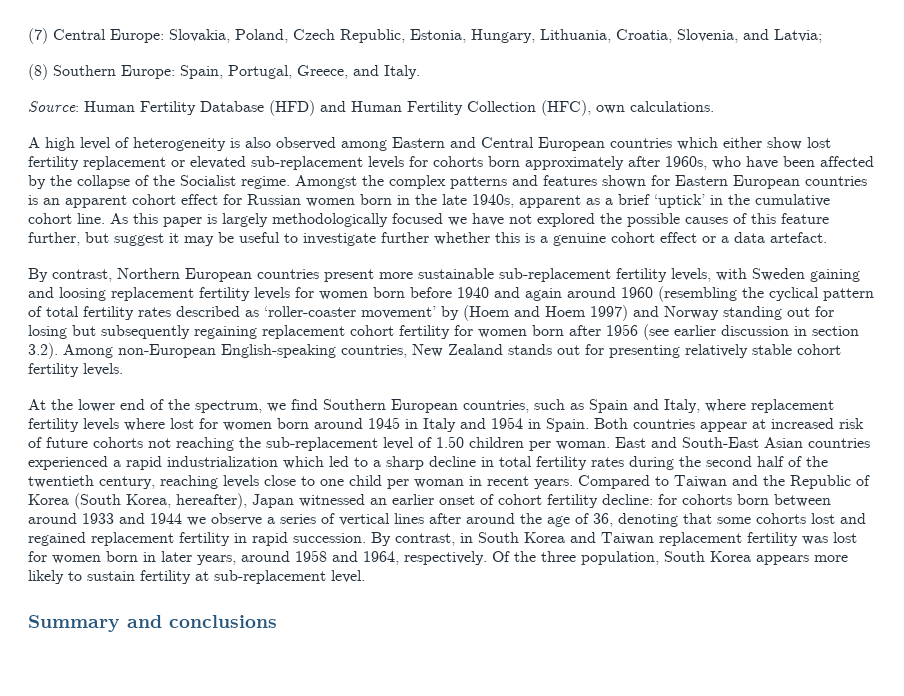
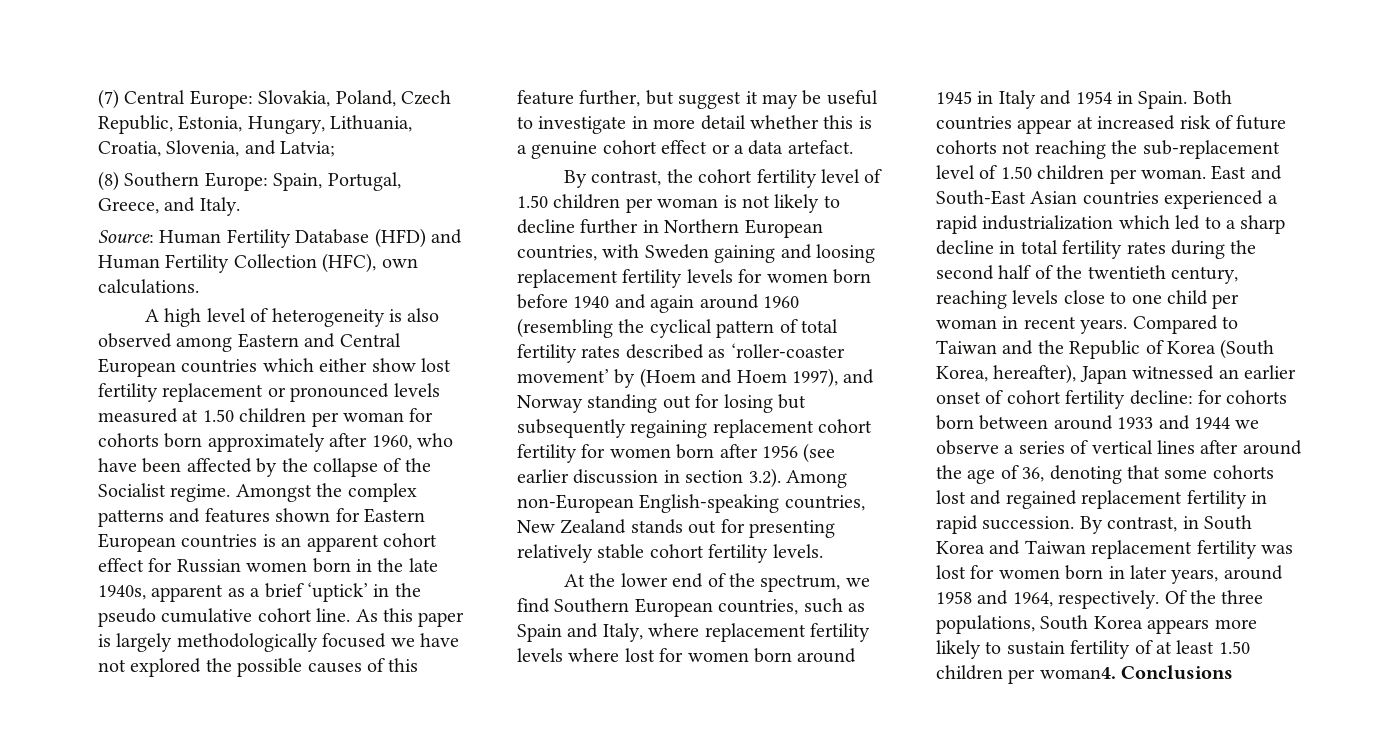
[190,156,404,170] elevated sub-replacement levels -> [290,383,440,402] [98,408,404,427] pronounced levels measured at 1.50 children per woman
[665,156,707,170] 1960s, -> [371,435,412,450] 1960,
(750, 199) none -> [98,608,156,627] pseudo
[381,232,429,243] further -> [631,115,746,130] in more detail
[117,268,711,282] Northern European countries present more sustainable sub-replacement fertility levels, -> [666,169,883,188] [517,194,840,213] [517,219,823,238] [517,245,597,261] the cohort fertility level of 1.50 children per woman is not likely to decline further in Northern European countries,
[590,305,628,321] 1997) -> [792,368,838,388] 1997),
[581,551,659,565] population, -> [936,615,1035,634] populations,
[195,570,365,584] [28,615,277,632] at sub-replacement level. // Summary and conclusions -> [1134,640,1250,654] [936,665,1234,684] of at least 1.50 children per woman4. Conclusions

